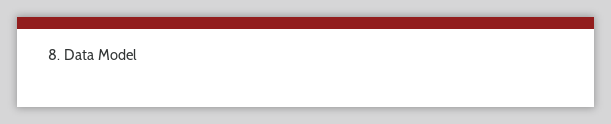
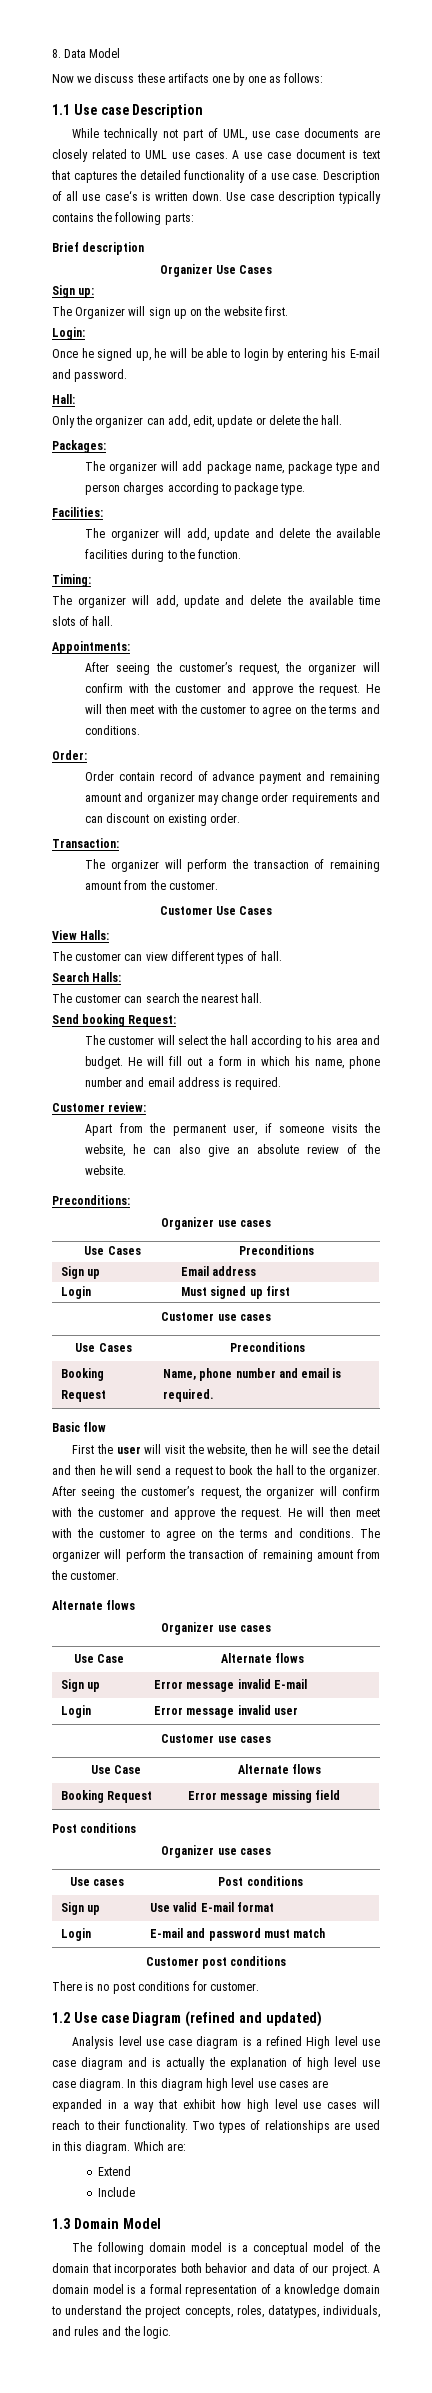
(137, 54) none -> [52,73,324,86] [52,104,204,118] [72,128,380,141] [52,149,380,162] [51,170,380,183] [52,190,381,204] [52,212,194,225] [52,242,145,255] [159,264,273,277] [52,285,95,298] [52,306,288,319] [52,327,85,340] [52,348,380,361] [52,369,128,382] [52,394,75,404] [52,415,343,428] [52,440,106,453] [85,461,380,474] [85,482,306,495] [52,507,103,517] [85,528,381,541] [85,549,242,562] [52,574,91,587] [52,595,380,608] [52,616,114,626] [52,641,130,654] [85,662,380,675] [85,683,380,696] [85,704,380,717] [85,725,141,735] [52,750,87,760] [85,771,380,784] [85,792,380,805] [85,813,241,826] [52,838,119,848] [85,859,380,872] [85,880,218,890] [159,906,273,915] [52,930,110,940] [52,951,282,964] [52,972,122,982] [52,993,263,1003] [52,1014,177,1027] [85,1035,380,1048] [85,1056,380,1069] [85,1077,282,1090] [52,1102,147,1112] [85,1123,380,1136] [85,1144,380,1157] [85,1165,127,1175] [52,1195,130,1205] [161,1217,271,1230] [84,1246,141,1255] [238,1245,314,1255] [61,1266,101,1279] [181,1266,257,1276] [61,1286,92,1299] [181,1286,290,1299] [161,1312,271,1321] [75,1343,132,1352] [229,1342,305,1352] [61,1368,105,1381] [61,1390,107,1402] [163,1368,342,1381] [163,1389,215,1402] [52,1422,107,1432] [72,1444,381,1457] [52,1465,381,1478] [52,1486,380,1499] [52,1507,380,1520] [52,1528,380,1541] [52,1549,380,1562] [51,1570,120,1580] [52,1600,136,1610] [161,1622,271,1635] [73,1654,125,1663] [220,1653,305,1663] [61,1679,101,1692] [154,1679,307,1692] [61,1705,92,1718] [154,1705,298,1718] [161,1734,271,1743] [90,1765,142,1774] [237,1764,322,1774] [61,1790,153,1803] [188,1790,340,1803] [52,1823,137,1833] [161,1845,271,1858] [69,1877,125,1886] [218,1876,303,1886] [61,1902,101,1915] [150,1902,274,1912] [61,1928,92,1941] [150,1928,326,1941] [145,1956,287,1969] [52,1981,260,1994] [52,2011,322,2027] [72,2036,380,2049] [52,2057,380,2070] [52,2078,329,2091] [52,2099,380,2112] [52,2120,380,2133] [52,2141,186,2154] [98,2166,132,2176] [98,2187,136,2197] [52,2218,161,2229] [72,2242,381,2255] [52,2263,380,2276] [52,2284,380,2297] [51,2305,380,2318] [52,2326,171,2339] // Now we discuss these artifacts one by one as follows: // 1.1 Use case Description // While technically not part of UML, use case documents are closely related to UML use cases. A use case document is text that captures the detailed functionality of a use case. Description of all use case‘s is written down. Use case description typically contains the following parts: // Brief description // Organizer Use Cases // Sign up: // The Organizer will sign up on the website first. // Login: // Once he signed up, he will be able to login by entering his E-mail and password. // Hall: // Only the organizer can add, edit, update or delete the hall. // Packages: // The organizer will add package name, package type and person charges according to package type. // Facilities: // The organizer will add, update and delete the available facilities during to the function. // Timing: // The organizer will add, update and delete the available time slots of hall. // Appointments: // After seeing the customer’s request, the organizer will confirm with the customer and approve the request. He will then meet with the customer to agree on the terms and conditions. // Order: // Order contain record of advance payment and remaining amount and organizer may change order requirements and can discount on existing order. // Transaction: // The organizer will perform the transaction of remaining amount from the customer. // Customer Use Cases // View Halls: // The customer can view different types of hall. // Search Halls: // The customer can search the nearest hall. // Send booking Request: // The customer will select the hall according to his area and budget. He will fill out a form in which his name, phone number and email address is required. // Customer review: // Apart from the permanent user, if someone visits the website, he can also give an absolute review of the website. // Preconditions: // Organizer use cases // Use Cases | Preconditions // Sign up | Email address // Login | Must signed up first // Customer use cases // Use Cases | Preconditions // Booking Request | Name, phone number and email is required. // Basic flow // First the user will visit the website, then he will see the detail and then he will send a request to book the hall to the organizer. After seeing the customer’s request, the organizer will confirm with the customer and approve the request. He will then meet with the customer to agree on the terms and conditions. The organizer will perform the transaction of remaining amount from the customer. // Alternate flows // Organizer use cases // Use Case | Alternate flows // Sign up | Error message invalid E-mail // Login | Error message invalid user // Customer use cases // Use Case | Alternate flows // Booking Request | Error message missing field // Post conditions // Organizer use cases // Use cases | Post conditions // Sign up | Use valid E-mail format // Login | E-mail and password must match // Customer post conditions // There is no post conditions for customer. // 1.2 Use case Diagram (refined and updated) // Analysis level use case diagram is a refined High level use case diagram and is actually the explanation of high level use case diagram. In this diagram high level use cases are expanded in a way that exhibit how high level use cases will reach to their functionality. Two types of relationships are used in this diagram. Which are: // Extend // Include // 1.3 Domain Model // The following domain model is a conceptual model of the domain that incorporates both behavior and data of our project. A domain model is a formal representation of a knowledge domain to understand the project concepts, roles, datatypes, individuals, and rules and the logic.

